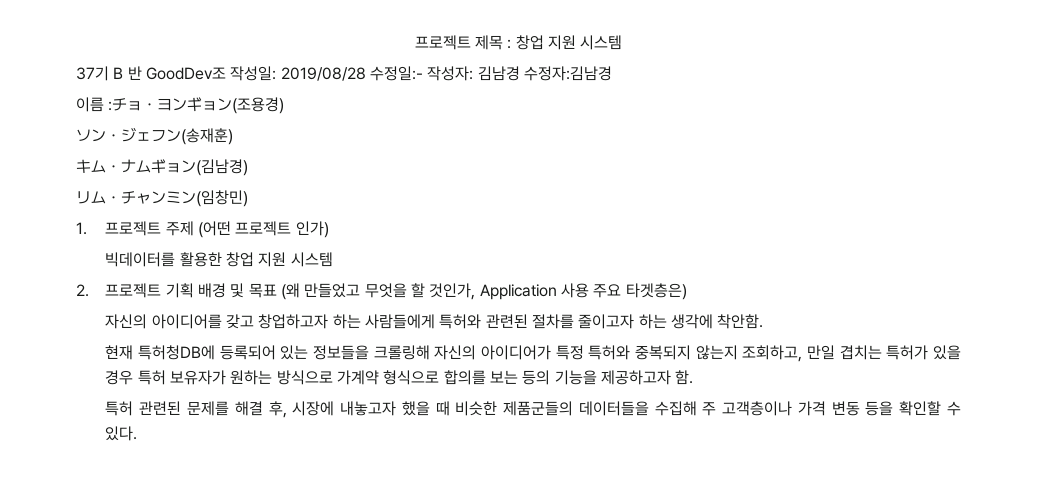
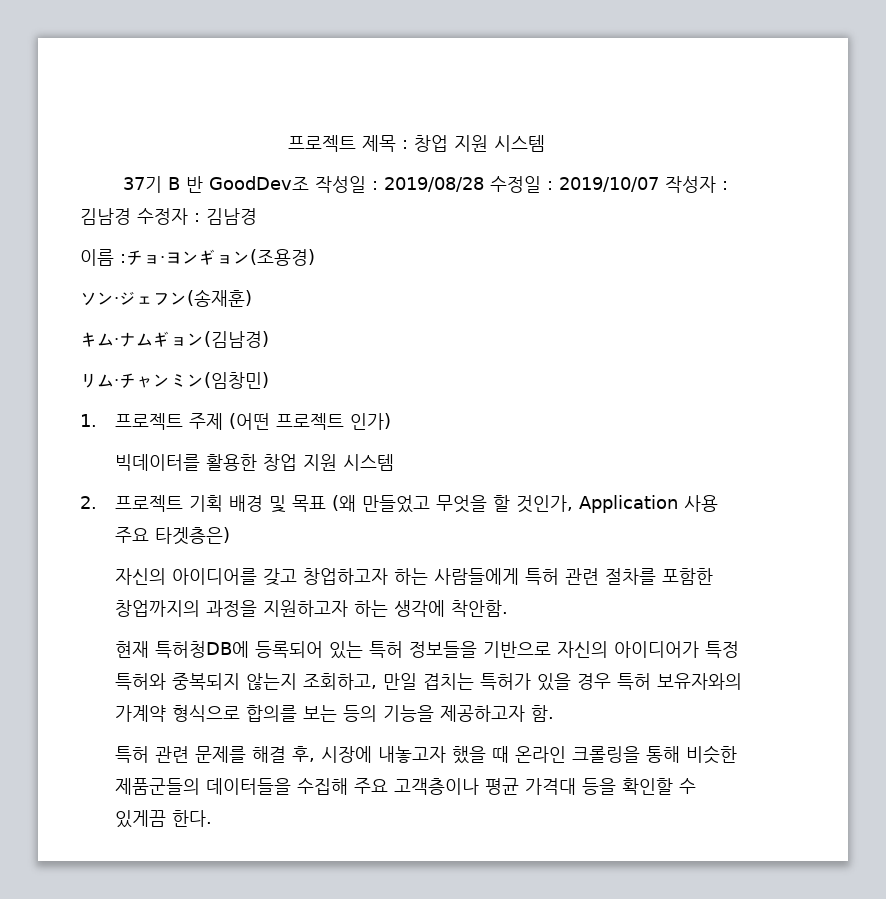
[230,66,612,81] 작성일: 2019/08/28 수정일:- 작성자: 김남경 수정자:김남경 -> [314,176,728,193] [80,208,257,225] 작성일 : 2019/08/28 수정일 : 2019/10/07 작성자 : 김남경 수정자 : 김남경
[439,314,635,329] 특허와 관련된 절차를 줄이고자 -> [524,568,713,585] [114,600,348,617] 특허 관련 절차를 포함한 창업까지의 과정을 지원하고자
[313,345,430,360] 정보들을 크롤링해 -> [368,641,551,658] 특허 정보들을 기반으로
[170,370,333,385] 보유자가 원하는 방식으로 -> [656,673,742,690] 보유자와의
[139,401,182,415] 관련된 -> [154,746,189,763] 관련
(450, 408) none -> [514,746,680,763] 온라인 크롤링을 통해
[702,401,860,416] 주 고객층이나 가격 변동 -> [353,778,576,795] 주요 고객층이나 평균 가격대
[105,426,138,441] 있다. -> [114,810,212,828] 있게끔 한다.

